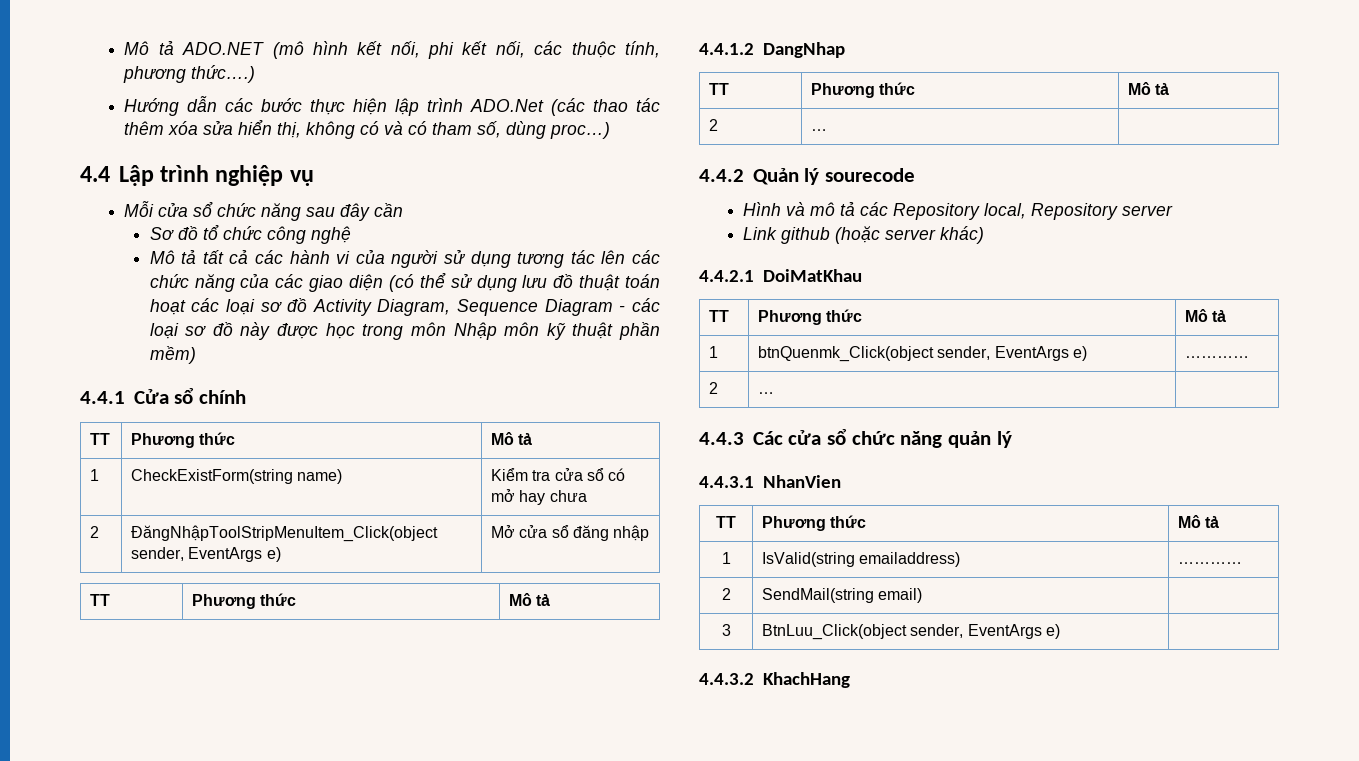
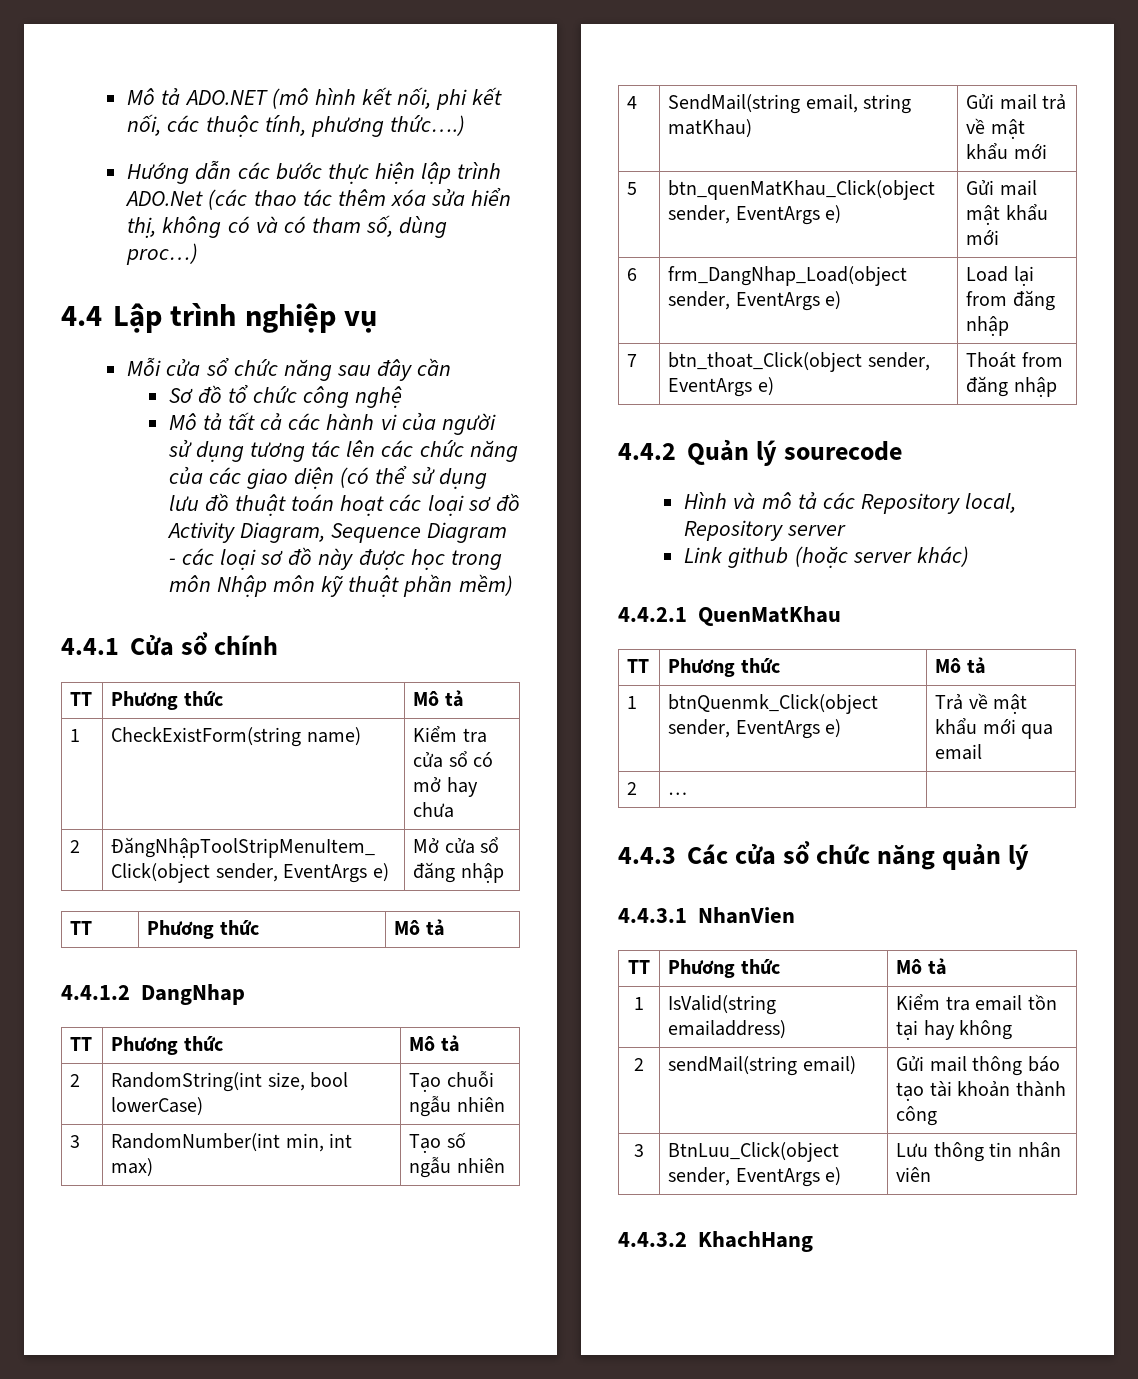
[811,129,828,131] … | -> [111,1072,349,1092] [111,1097,204,1116] [409,1071,494,1092] [409,1096,505,1117] [70,1135,81,1148] [111,1133,353,1152] [111,1158,154,1177] [409,1132,466,1153] [409,1157,505,1178] [627,96,638,109] [668,94,912,114] [668,119,753,138] [966,93,1067,110] [966,118,1025,139] [966,143,1047,160] [627,182,638,195] [668,180,936,200] [668,205,842,225] [966,179,1037,196] [966,204,1048,225] [966,230,1000,245] [627,268,638,281] [668,266,908,286] [668,291,842,311] [966,266,1034,286] [966,290,1055,311] [966,316,1010,336] [627,354,638,367] [668,352,930,372] [668,377,774,397] [966,352,1063,368] [966,376,1057,397] RandomString(int size, bool lowerCase) | Tạo chuỗi ngẫu nhiên // 3 | RandomNumber(int min, int max) | Tạo số ngẫu nhiên // 4 | SendMail(string email, string matKhau) | Gửi mail trả về mật khẩu mới // 5 | btn_quenMatKhau_Click(object sender, EventArgs e) | Gửi mail mật khẩu mới // 6 | frm_DangNhap_Load(object sender, EventArgs e) | Load lại from đăng nhập // 7 | btn_thoat_Click(object sender, EventArgs e) | Thoát from đăng nhập
[762,269,862,282] DoiMatKhau -> [698,606,842,626] QuenMatKhau
[1185,356,1250,358] ………… -> [935,693,1028,714] [935,718,1054,739] [935,744,983,760] Trả về mật khẩu mới qua email
[1178,562,1243,564] [721,588,731,600] [762,588,875,603] ………… // 2 | SendMail(string -> [896,994,1057,1011] [896,1020,1013,1040] [634,1058,644,1071] [668,1056,798,1076] Kiểm tra email tồn tại hay không // 2 | sendMail(string
(923, 595) none -> [896,1055,1060,1076] [896,1080,1066,1101] [896,1106,938,1126] Gửi mail thông báo tạo tài khoản thành công
(1061, 631) none -> [896,1142,1061,1162] [896,1167,932,1182] Lưu thông tin nhân viên

